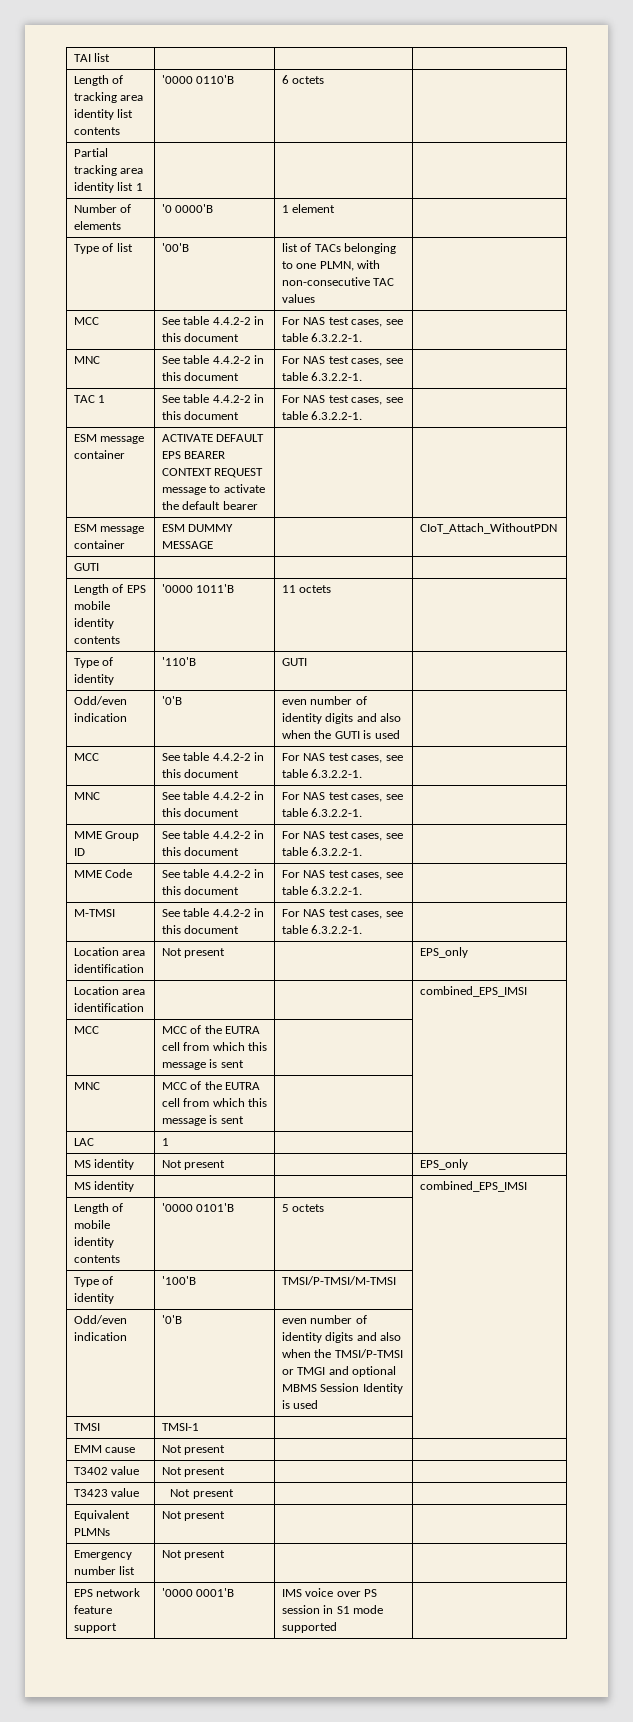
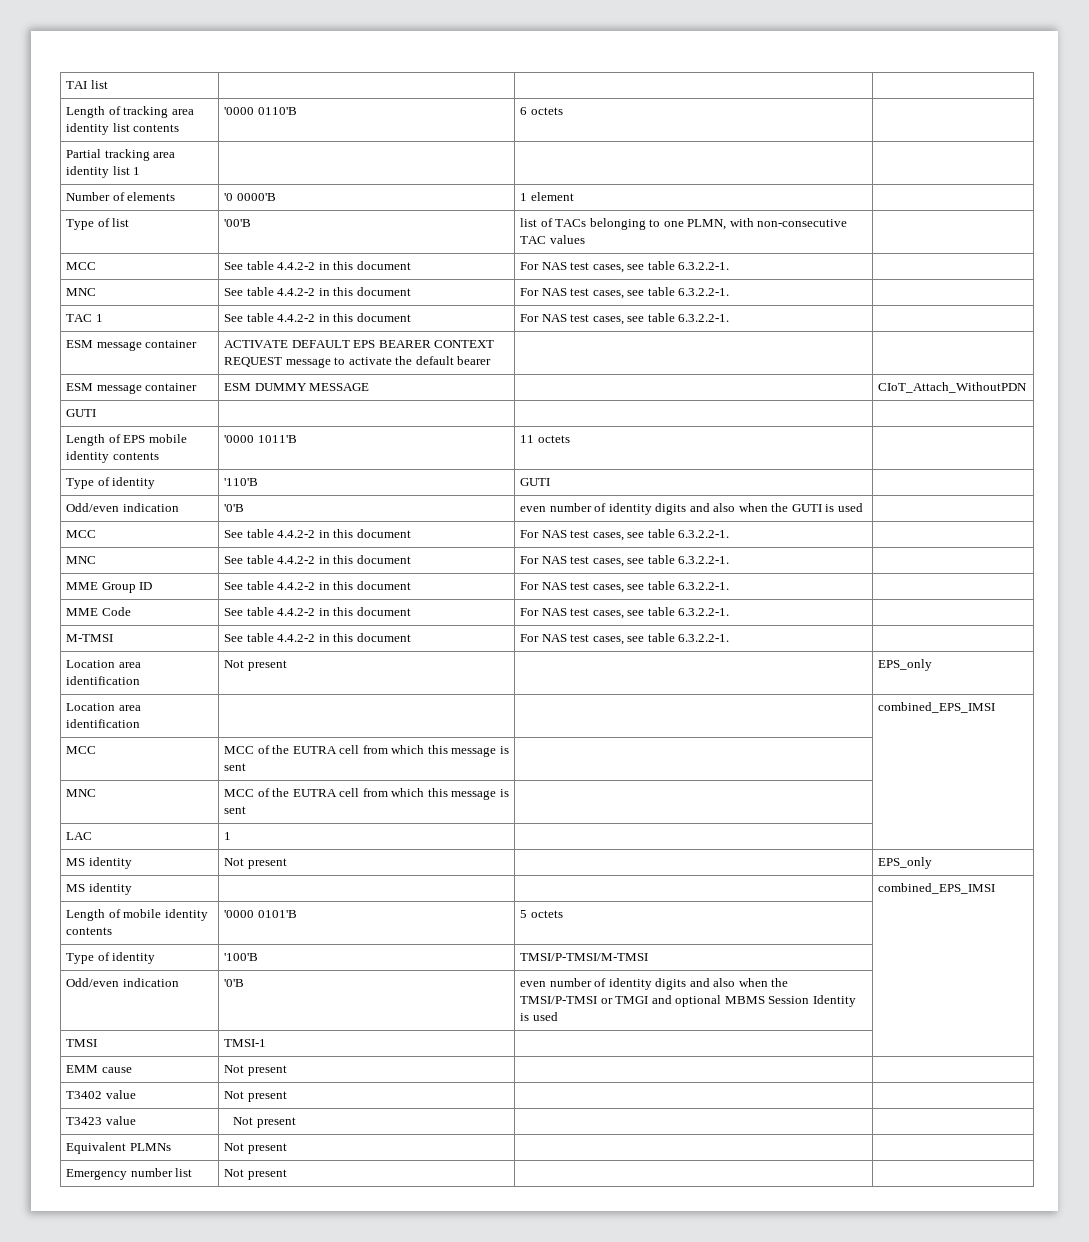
[73,1588,141,1597] [73,1605,112,1614] [73,1623,117,1633] [161,1588,235,1597] [281,1588,378,1597] [281,1605,384,1614] [281,1622,337,1633] // EPS network feature support | '0000 0001'B | IMS voice over PS session in S1 mode supported | -> (287, 1174) none

